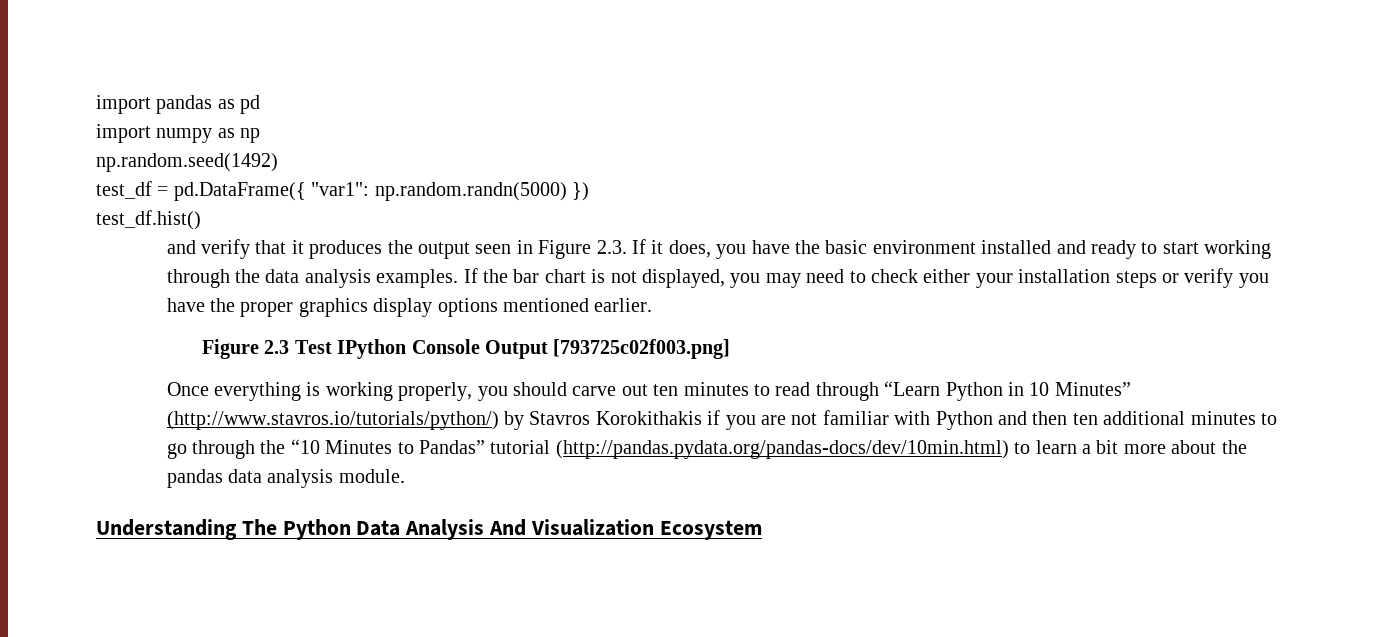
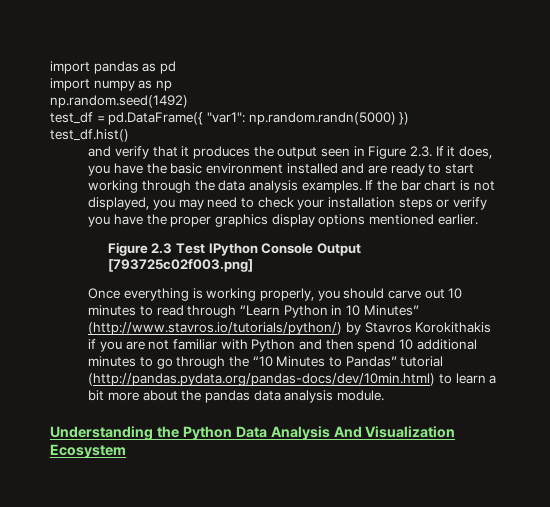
(1086, 247) none -> [367,165,387,174] are
[923,269,971,283] either -> (294, 202) none
[653,384,679,396] ten -> [448,288,463,299] 10
[1072,413,1098,425] ten -> [357,339,413,352] spend 10
[241,519,277,535] The -> [156,426,179,438] the

